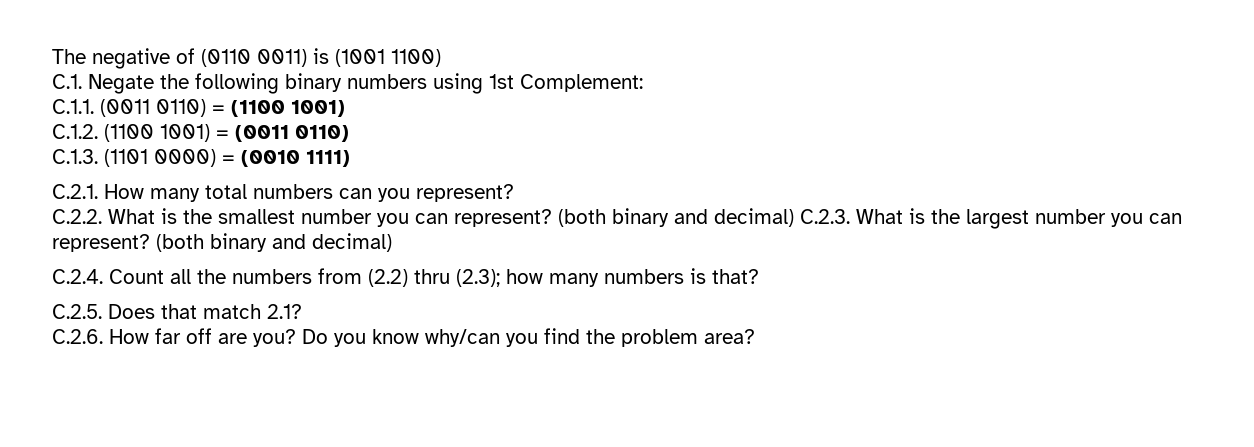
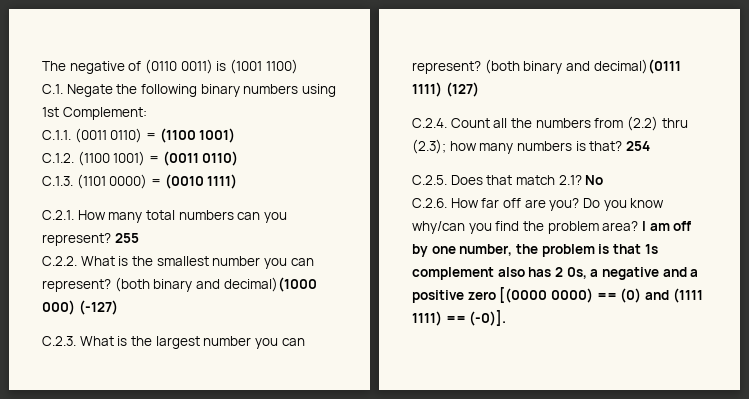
(514, 193) none -> [114,233,139,243] 255
[714,208,794,227] decimal) -> [223,277,317,292] [42,300,118,315] decimal)(1000 000) (-127) //
[312,233,392,252] decimal) -> [593,59,681,74] [412,82,479,97] decimal)(0111 1111) (127)
(759, 276) none -> [625,141,650,151] 254
(302, 311) none -> [585,175,604,185] No
(755, 336) none -> [641,221,692,231] [412,244,658,257] [412,267,699,280] [412,287,703,303] [412,310,507,326] I am off by one number, the problem is that 1s complement also has 2 0s, a negative and a positive zero [(0000 0000) == (0) and (1111 1111) == (-0)].

